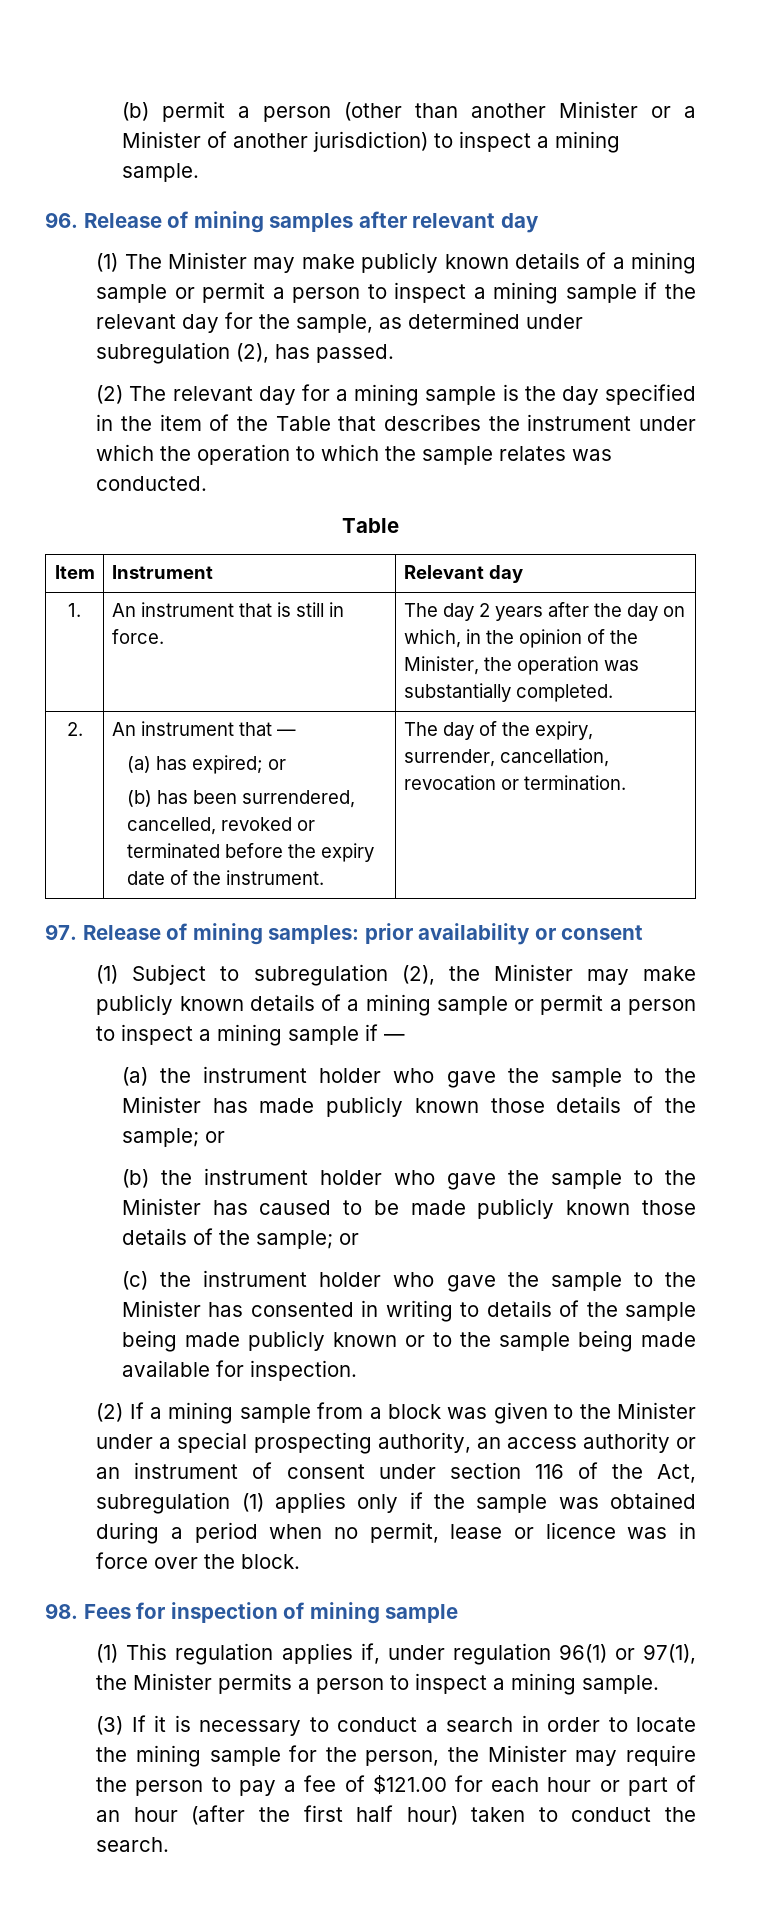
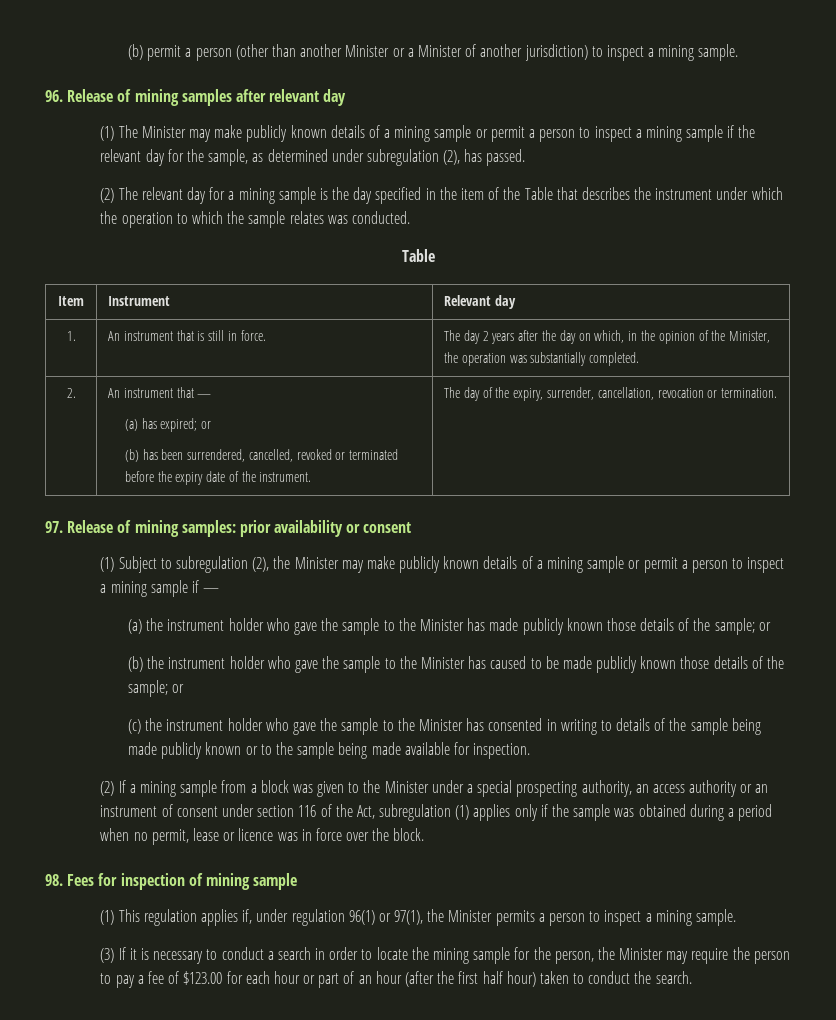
[372,1775,447,1794] $121.00 -> [183,971,223,985] $123.00

